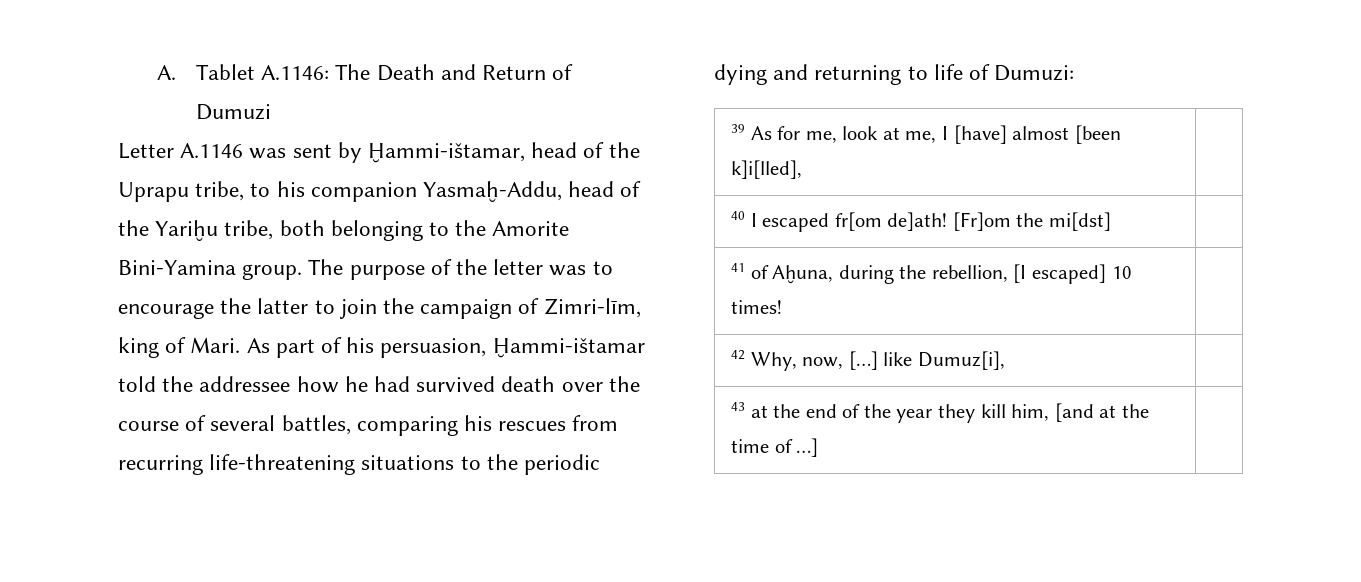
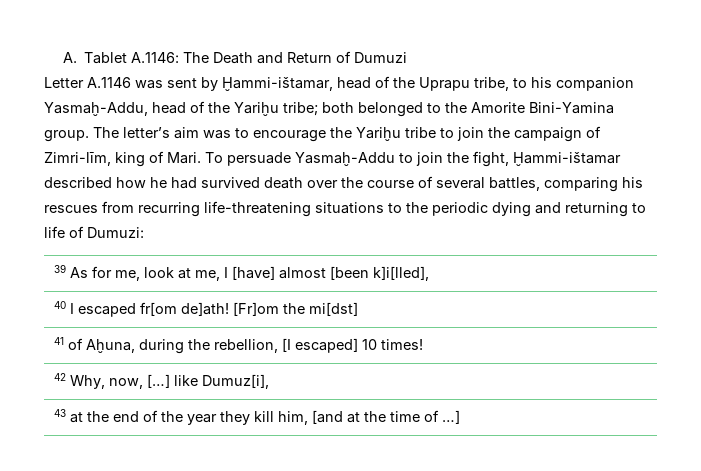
[224,220,423,241] tribe, both belonging -> [283,102,423,117] tribe; both belonged
[349,259,544,280] purpose of the letter -> [123,127,199,139] letter’s aim
[257,298,309,314] latter -> [356,127,436,141] Yariḫu tribe
[246,337,645,358] [118,376,291,392] As part of his persuasion, Ḫammi-ištamar told the addressee -> [205,151,621,167] [44,177,112,188] To persuade Yasmaḫ-Addu to join the fight, Ḫammi-ištamar described

